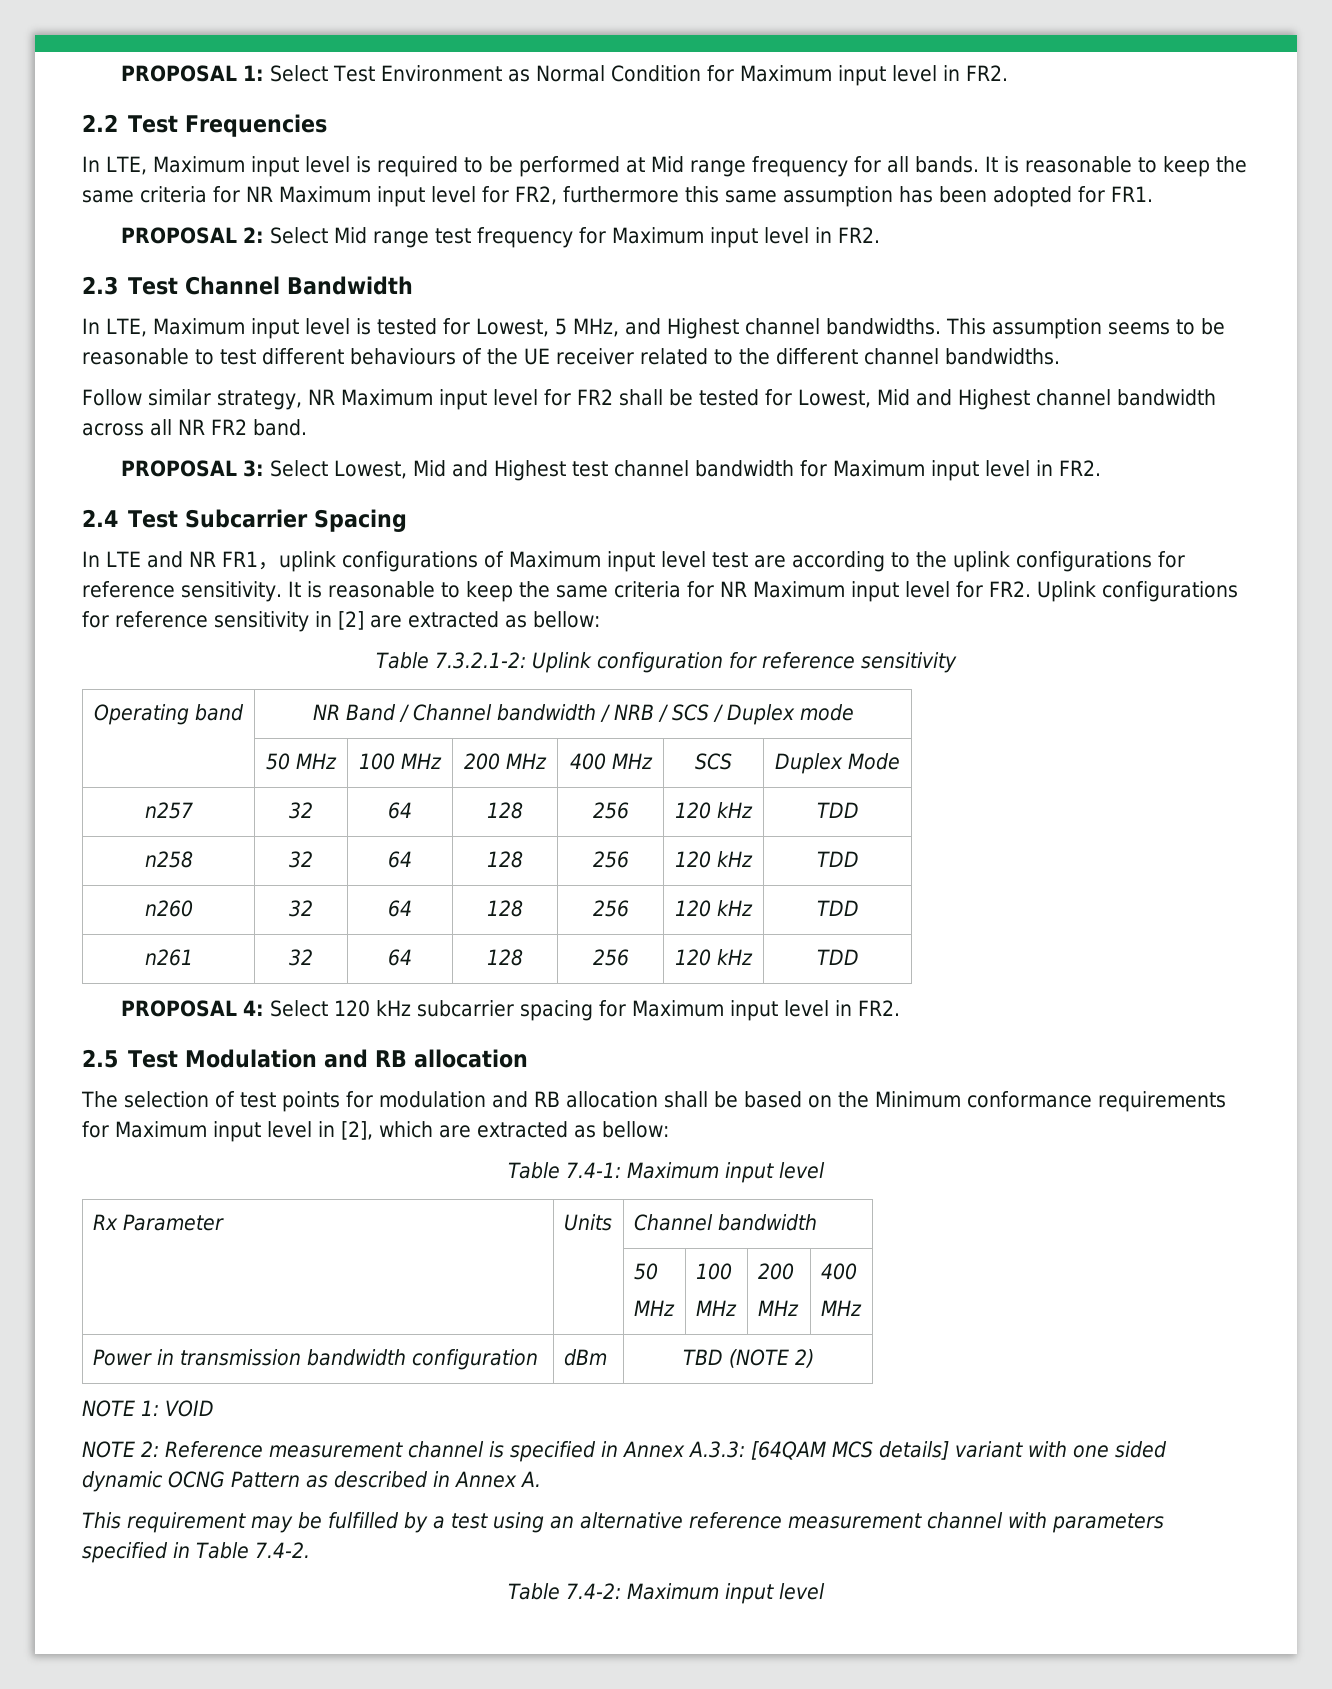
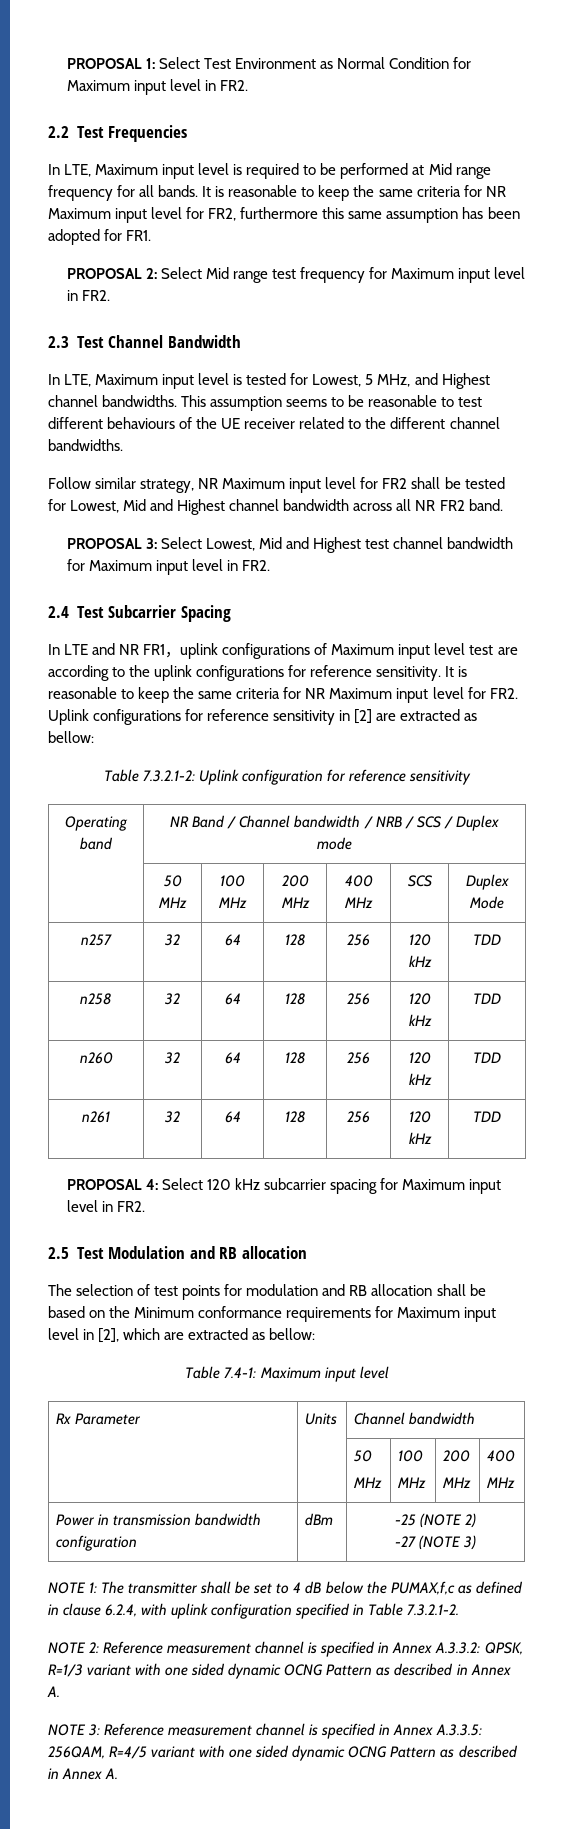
[682,1349,723,1365] TBD -> [394,1514,416,1526] -25
(814, 1358) none -> [394,1535,477,1550] // -27 (NOTE 3)
[165,1400,214,1417] VOID -> [101,1581,523,1595] [48,1603,460,1619] The transmitter shall be set to 4 dB below the PUMAX,f,c as defined in clause 6.2.4, with uplink configuration specified in Table 7.3.2.1-2.
[689,1441,949,1460] A.3.3: [64QAM MCS details] -> [435,1642,523,1655] [48,1664,83,1677] A.3.3.2: QPSK, R=1/3
[82,1512,1164,1533] [82,1542,310,1563] [507,1583,826,1604] This requirement may be fulfilled by a test using an alternative reference measurement channel with parameters specified in Table 7.4-2. // Table 7.4-2: Maximum input level -> [48,1723,483,1739] [48,1745,518,1761] [48,1768,119,1780] NOTE 3: Reference measurement channel is specified in Annex A.3.3.5: 256QAM, R=4/5 variant with one sided dynamic OCNG Pattern as described in Annex A.

